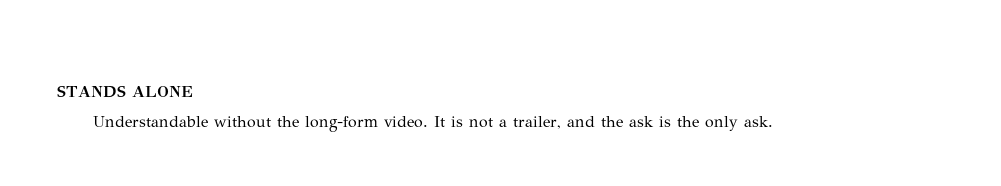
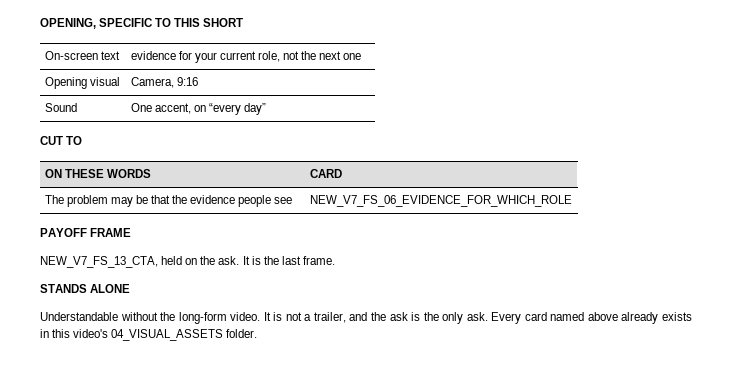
(57, 91) none -> [40,18,244,29] [44,51,120,60] [130,51,362,63] [44,77,120,89] [130,77,198,88] [44,103,77,112] [130,103,267,115] [40,136,83,145] [44,169,151,178] [309,169,342,178] [44,195,293,207] [309,195,572,207] [40,228,132,237] [40,256,335,268] OPENING, SPECIFIC TO THIS SHORT // On-screen text | evidence for your current role, not the next one // Opening visual | Camera, 9:16 // Sound | One accent, on “every day” // CUT TO // ON THESE WORDS | CARD // The problem may be that the evidence people see | NEW_V7_FS_06_EVIDENCE_FOR_WHICH_ROLE // PAYOFF FRAME // NEW_V7_FS_13_CTA, held on the ask. It is the last frame. //
(773, 121) none -> [491,312,692,324] [40,329,258,341] Every card named above already exists in this video's 04_VISUAL_ASSETS folder.

